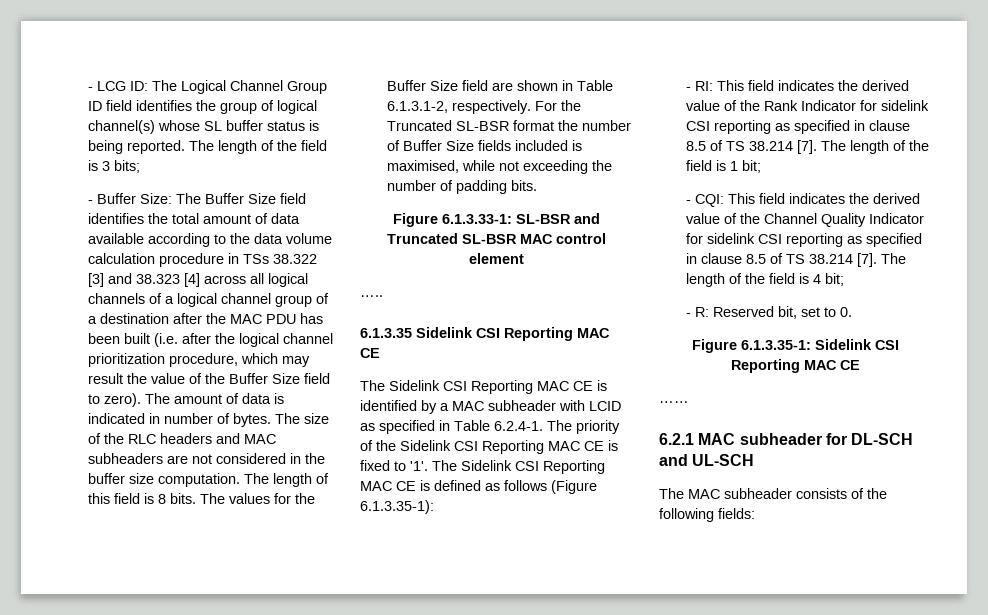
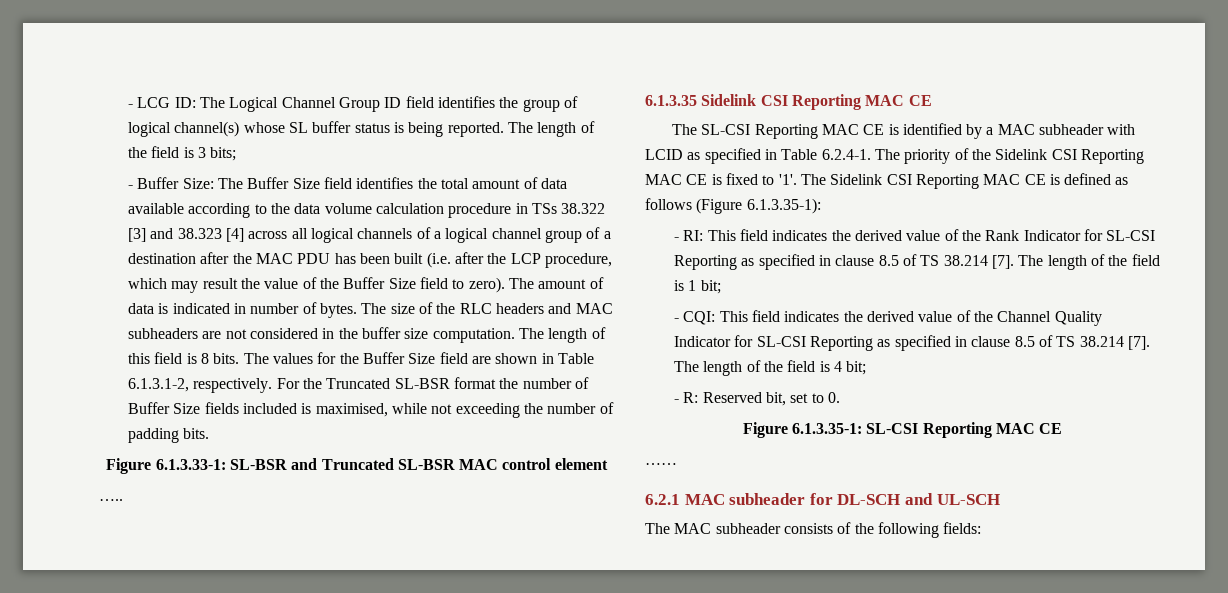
[238,333,333,347] [87,353,165,367] logical channel prioritization -> [510,253,541,264] LCP
[389,380,467,391] Sidelink CSI -> [701,124,751,135] SL-CSI
[880,100,929,111] [685,120,771,134] sidelink CSI reporting -> [1106,230,1156,241] [674,255,738,270] SL-CSI Reporting
[706,233,843,247] sidelink CSI reporting -> [756,336,874,351] SL-CSI Reporting
[814,339,899,350] Sidelink CSI -> [866,423,919,434] SL-CSI

